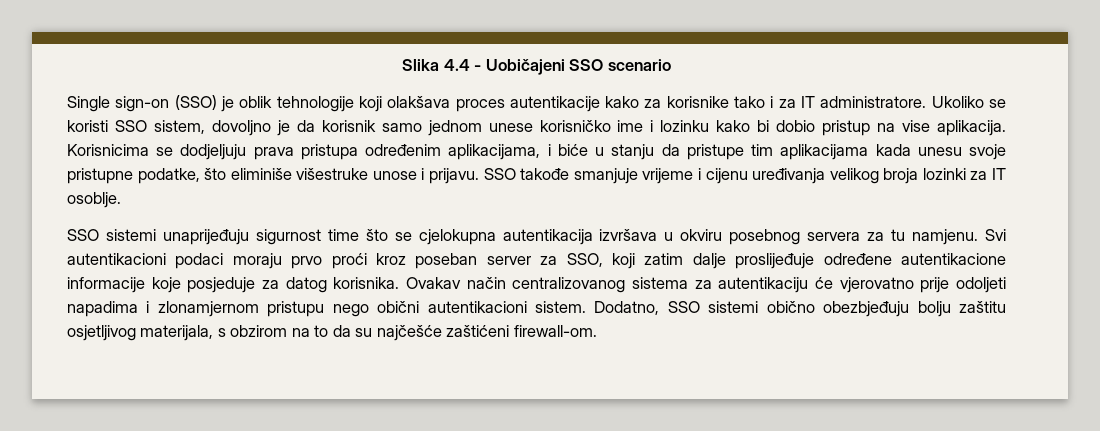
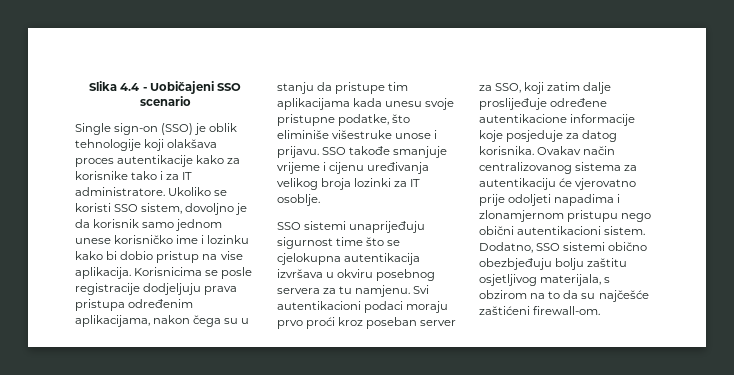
(174, 151) none -> [221,267,253,279] [75,283,140,295] posle registracije
[547,144,588,156] i biće -> [153,315,239,327] nakon čega su

